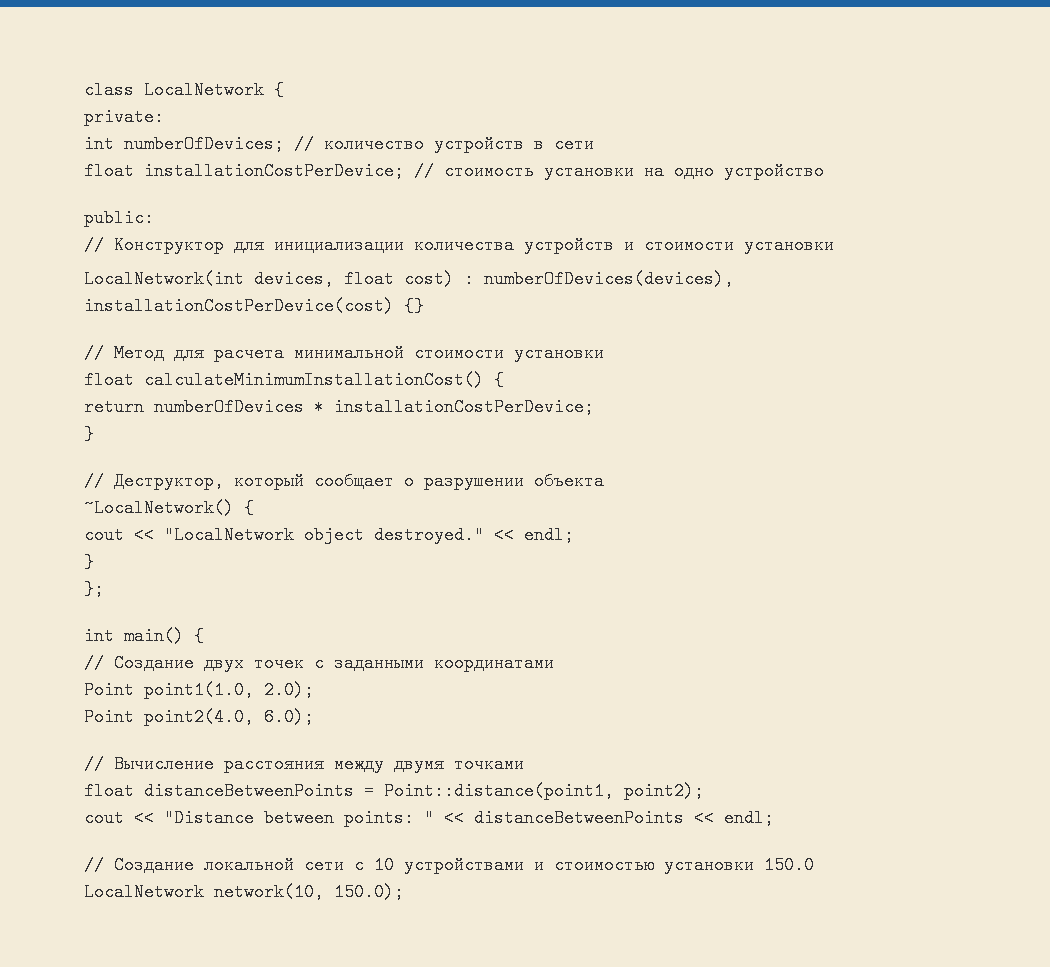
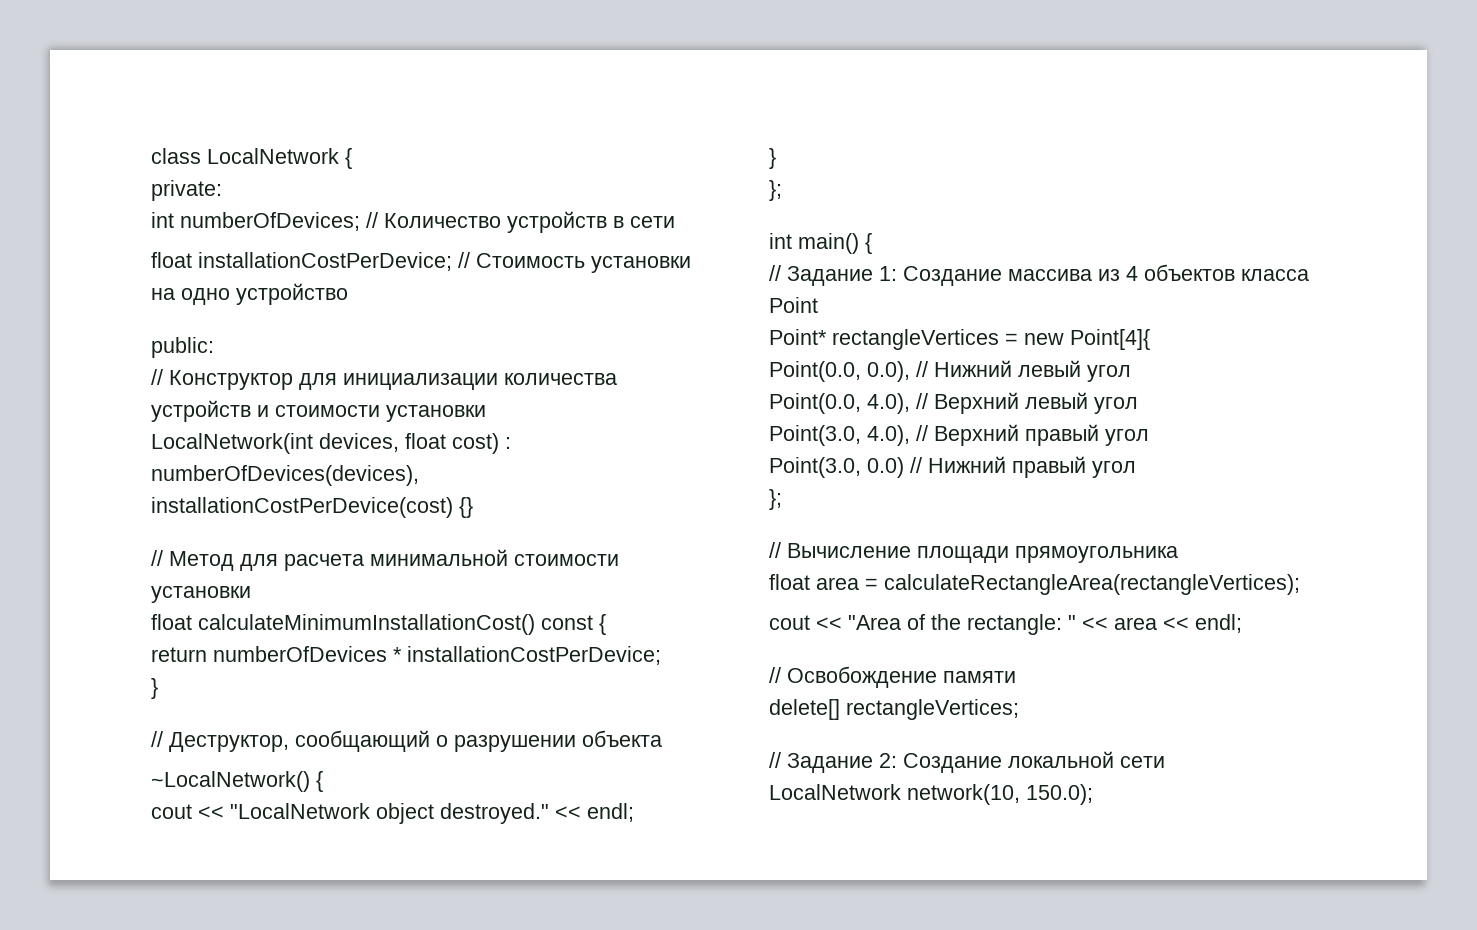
[324,137,424,153] количество -> [384,213,501,228] Количество
[444,164,534,180] стоимость -> [476,253,585,268] Стоимость
(484, 380) none -> [541,615,593,630] const
[234,474,394,490] который сообщает -> [295,730,430,752] сообщающий
[114,656,554,672] [84,681,314,699] [84,708,314,726] [84,755,524,773] [84,782,704,800] [84,809,414,827] Создание двух точек с заданными координатами // Point point1(1.0, 2.0); // Point point2(4.0, 6.0); // // Вычисление расстояния между двумя точками // float distanceBetweenPoints = Point::distance(point1, point2); // cout << "Distance between points: -> [787,264,1309,286] [769,297,818,313] [769,329,1150,350] [769,360,1131,382] [769,392,1138,414] [769,424,1149,446] [769,456,1136,478] [769,489,782,510] [769,542,1178,563] [769,574,1300,595] [769,614,1062,635] Задание 1: Создание массива из 4 объектов класса Point // Point* rectangleVertices = new Point[4]{ // Point(0.0, 0.0), // Нижний левый угол // Point(0.0, 4.0), // Верхний левый угол // Point(3.0, 4.0), // Верхний правый угол // Point(3.0, 0.0) // Нижний правый угол // }; // // Вычисление площади прямоугольника // float area = calculateRectangleArea(rectangleVertices); // cout << "Area of the rectangle:
[474,809,684,827] distanceBetweenPoints -> [1114,617,1157,630] area
[114,856,814,874] Создание локальной сети с 10 устройствами и стоимостью установки 150.0 -> [787,666,1016,688] [769,699,1019,720] [769,751,1165,773] Освобождение памяти // delete[] rectangleVertices; // // Задание 2: Создание локальной сети

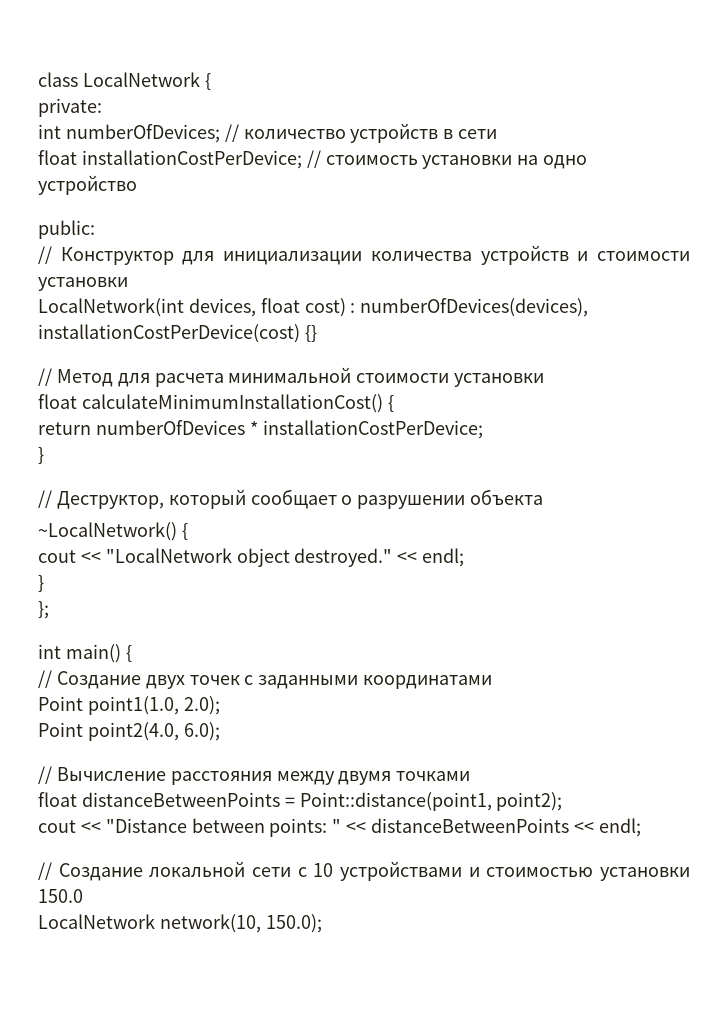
[384,213,501,228] Количество -> [243,129,346,139] количество
[476,253,585,268] Стоимость -> [325,155,418,165] стоимость
[541,615,593,630] const -> (383, 403) none
[295,730,430,752] сообщающий -> [168,489,337,509] который сообщает
[787,264,1309,286] [769,297,818,313] [769,329,1150,350] [769,360,1131,382] [769,392,1138,414] [769,424,1149,446] [769,456,1136,478] [769,489,782,510] [769,542,1178,563] [769,574,1300,595] [769,614,1062,635] Задание 1: Создание массива из 4 объектов класса Point // Point* rectangleVertices = new Point[4]{ // Point(0.0, 0.0), // Нижний левый угол // Point(0.0, 4.0), // Верхний левый угол // Point(3.0, 4.0), // Верхний правый угол // Point(3.0, 0.0) // Нижний правый угол // }; // // Вычисление площади прямоугольника // float area = calculateRectangleArea(rectangleVertices); // cout << "Area of the rectangle: -> [56,671,493,689] [38,696,220,715] [38,722,220,741] [38,766,471,785] [38,792,563,811] [38,818,328,837] Создание двух точек с заданными координатами // Point point1(1.0, 2.0); // Point point2(4.0, 6.0); // // Вычисление расстояния между двумя точками // float distanceBetweenPoints = Point::distance(point1, point2); // cout << "Distance between points:
[1114,617,1157,630] area -> [371,818,570,833] distanceBetweenPoints
[787,666,1016,688] [769,699,1019,720] [769,751,1165,773] Освобождение памяти // delete[] rectangleVertices; // // Задание 2: Создание локальной сети -> [58,861,690,881] [38,889,83,903] Создание локальной сети с 10 устройствами и стоимостью установки 150.0

